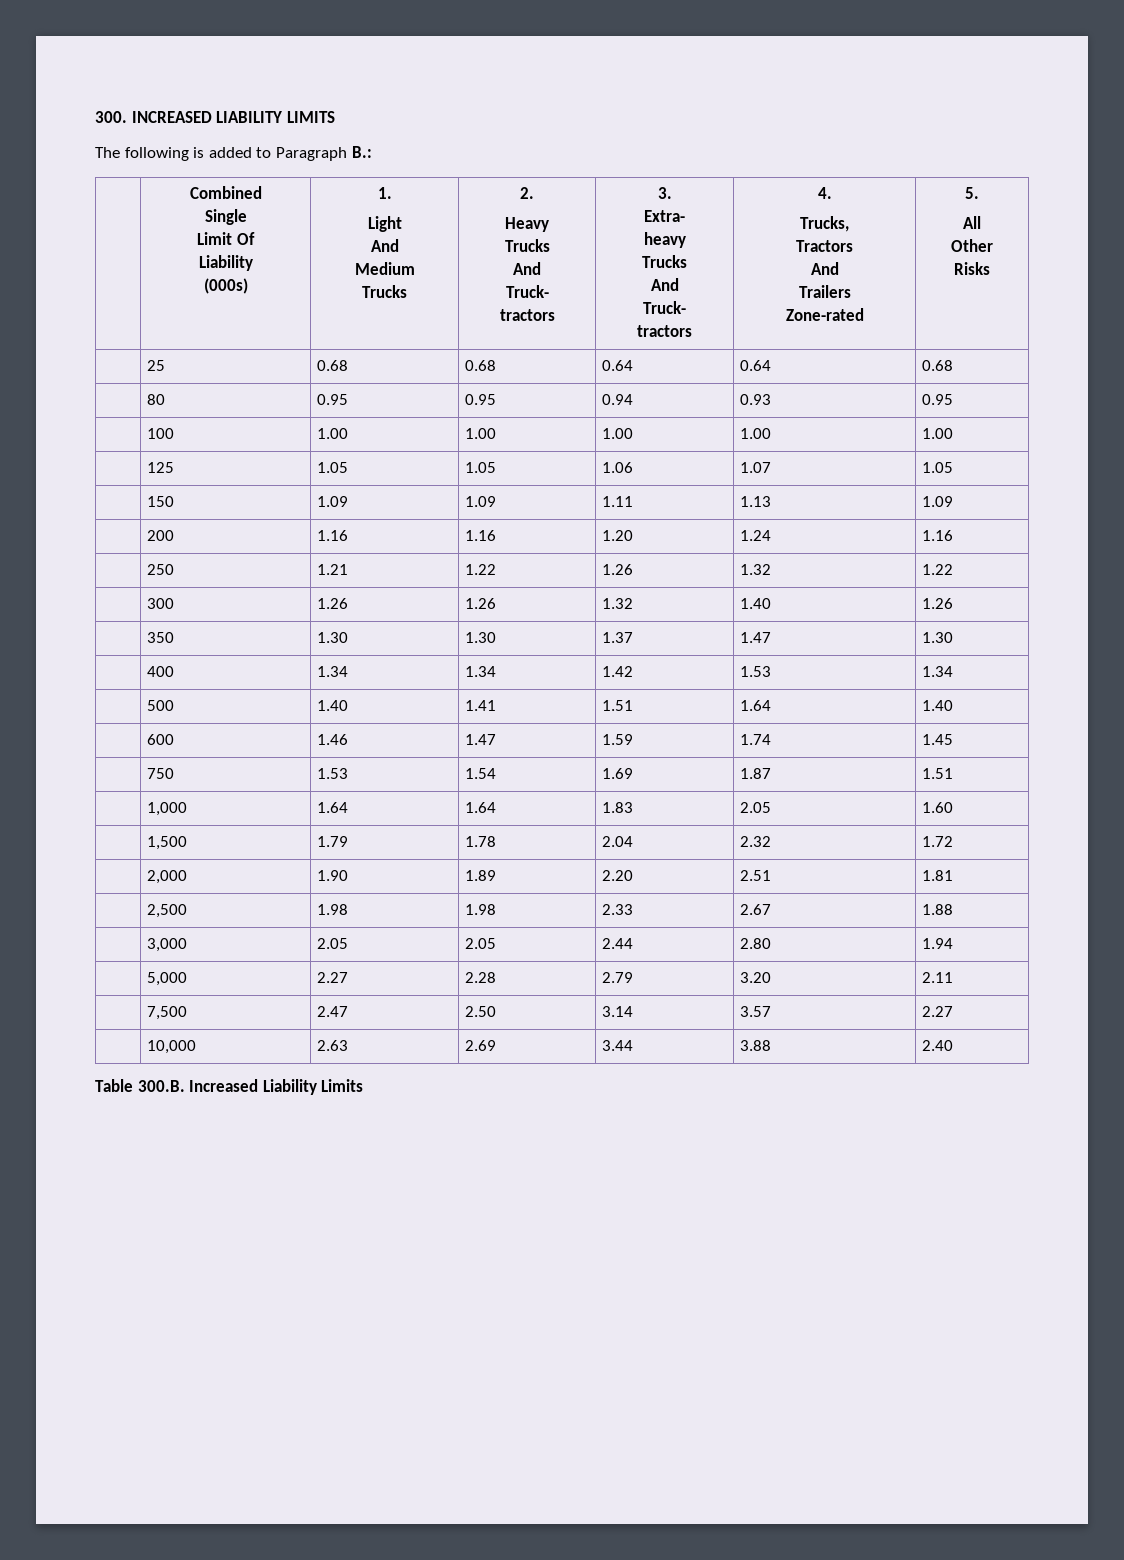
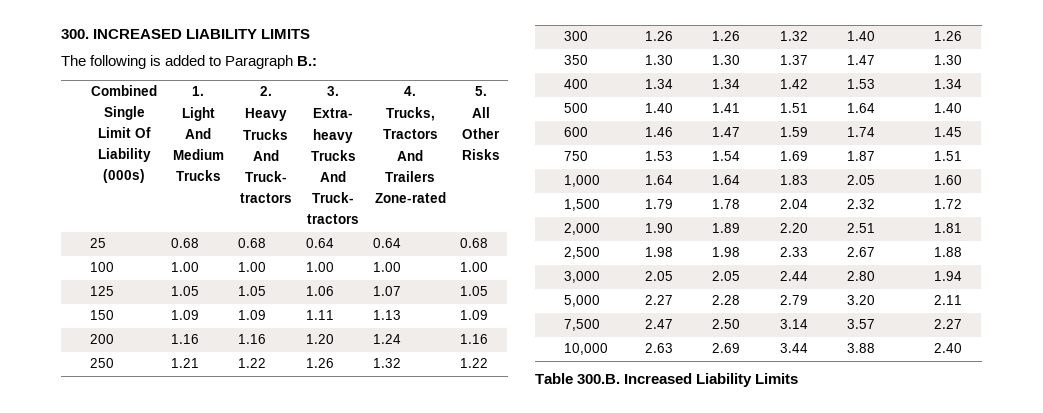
[147,394,166,405] [317,394,349,405] [465,394,497,405] [602,394,634,405] [740,394,772,405] [922,394,954,405] // | 80 | 0.95 | 0.95 | 0.94 | 0.93 | 0.95 -> (489, 243) none

